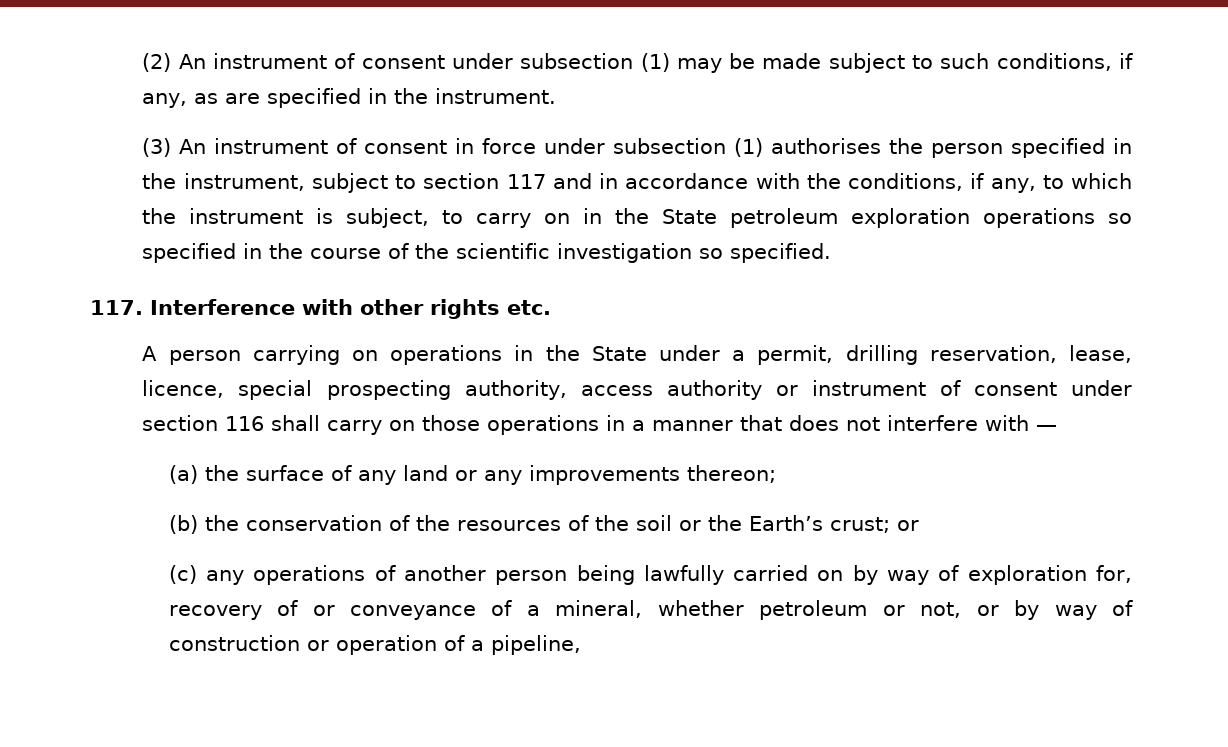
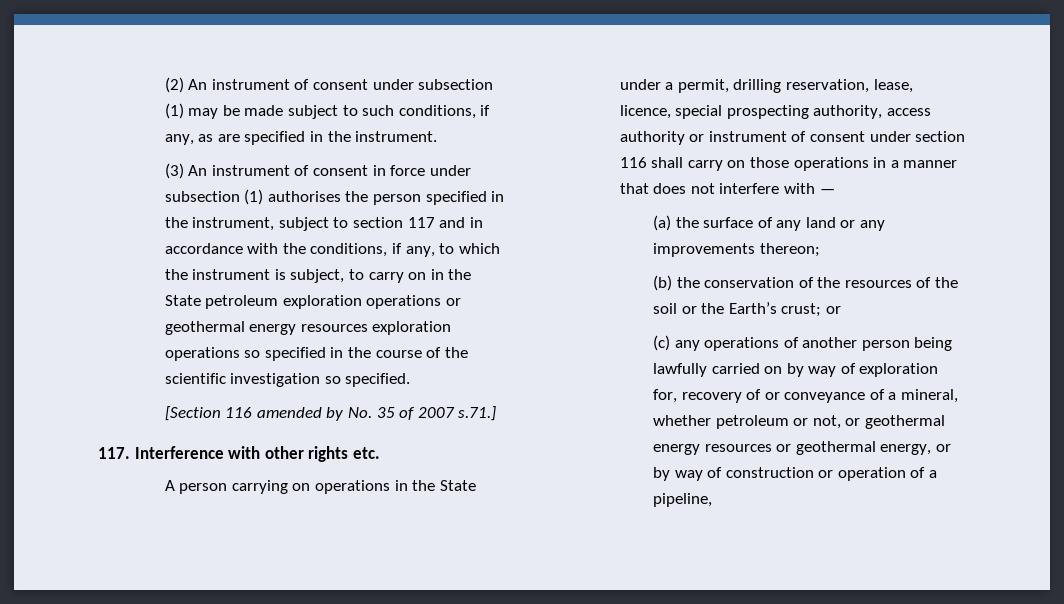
(1096, 218) none -> [445,298,461,306] [164,321,452,335] [164,347,240,361] or geothermal energy resources exploration operations
(832, 253) none -> [164,406,497,421] // [Section 116 amended by No. 35 of 2007 s.71.]
(999, 610) none -> [864,415,945,429] [652,441,951,455] geothermal energy resources or geothermal energy, or

